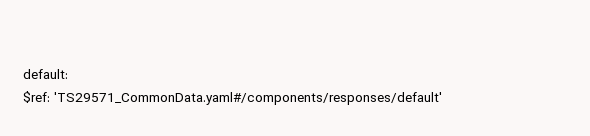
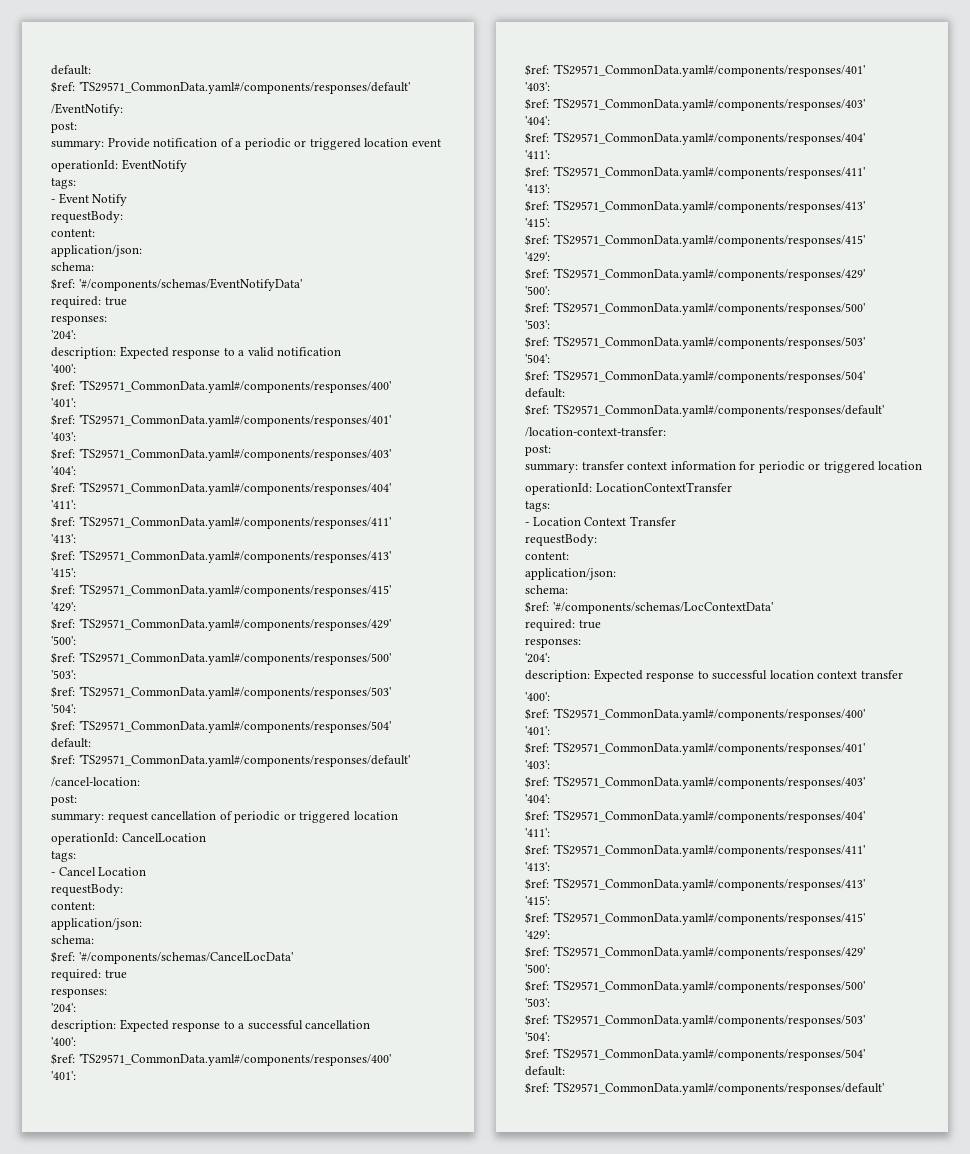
[23,69,68,79] [23,91,442,105] default: // $ref: 'TS29571_CommonData.yaml#/components/responses/default' -> [51,65,91,75] [51,81,410,94] [51,103,123,116] [51,122,77,133] [51,138,441,150] [51,159,187,172] [51,178,76,189] [51,193,128,206] [51,211,123,223] [51,229,95,237] [51,245,142,257] [51,262,94,271] [51,278,302,291] [51,296,127,308] [51,315,107,325] [51,330,76,340] [51,346,342,359] [51,364,76,373] [51,380,391,393] [51,398,76,407] [51,414,391,427] [51,432,76,441] [51,448,391,461] [51,466,76,475] [51,482,391,495] [51,500,76,509] [51,516,391,529] [51,534,76,543] [51,550,391,563] [51,568,76,577] [51,584,391,597] [51,602,76,612] [51,618,391,631] [51,636,76,645] [51,652,391,665] [51,670,76,679] [51,686,391,699] [51,704,76,713] [51,720,391,733] [51,738,91,748] [51,754,410,767] [51,777,140,787] [51,795,77,806] [51,811,398,823] [51,833,206,845] [51,851,76,862] [51,867,147,876] [51,884,123,896] [51,902,95,910] [51,918,142,930] [51,935,94,944] [51,951,293,964] [51,969,127,981] [51,988,107,998] [51,1003,76,1013] [51,1019,371,1032] [51,1037,76,1046] [51,1053,391,1066] [51,1071,76,1080] [525,64,865,77] [525,82,550,91] [525,98,865,111] [525,116,550,125] [525,132,865,145] [525,150,550,159] [525,166,865,179] [525,184,550,193] [525,200,865,213] [525,218,550,227] [525,234,865,247] [525,252,550,262] [525,268,865,281] [525,286,550,295] [525,302,865,315] [525,320,550,329] [525,336,865,349] [525,354,550,363] [525,370,865,383] [525,388,565,398] [525,404,884,417] [525,427,666,437] [525,445,551,456] [525,461,923,473] [525,482,732,495] [525,501,550,512] [525,516,676,526] [525,534,597,546] [525,552,569,560] [525,568,616,580] [525,585,568,594] [525,601,773,614] [525,619,601,631] [525,638,581,648] [525,653,550,663] [525,669,903,682] [525,692,550,701] [525,708,865,721] [525,726,550,735] [525,742,865,755] [525,760,550,769] [525,776,865,789] [525,794,550,803] [525,810,865,823] [525,828,550,837] [525,844,865,857] [525,862,550,871] [525,878,865,891] [525,896,550,905] [525,912,865,925] [525,930,550,940] [525,946,865,959] [525,964,550,973] [525,980,865,993] [525,998,550,1007] [525,1014,865,1027] [525,1032,550,1041] [525,1048,865,1061] [525,1066,565,1076] [525,1082,884,1095] default: // $ref: 'TS29571_CommonData.yaml#/components/responses/default' // /EventNotify: // post: // summary: Provide notification of a periodic or triggered location event // operationId: EventNotify // tags: // - Event Notify // requestBody: // content: // application/json: // schema: // $ref: '#/components/schemas/EventNotifyData' // required: true // responses: // '204': // description: Expected response to a valid notification // '400': // $ref: 'TS29571_CommonData.yaml#/components/responses/400' // '401': // $ref: 'TS29571_CommonData.yaml#/components/responses/401' // '403': // $ref: 'TS29571_CommonData.yaml#/components/responses/403' // '404': // $ref: 'TS29571_CommonData.yaml#/components/responses/404' // '411': // $ref: 'TS29571_CommonData.yaml#/components/responses/411' // '413': // $ref: 'TS29571_CommonData.yaml#/components/responses/413' // '415': // $ref: 'TS29571_CommonData.yaml#/components/responses/415' // '429': // $ref: 'TS29571_CommonData.yaml#/components/responses/429' // '500': // $ref: 'TS29571_CommonData.yaml#/components/responses/500' // '503': // $ref: 'TS29571_CommonData.yaml#/components/responses/503' // '504': // $ref: 'TS29571_CommonData.yaml#/components/responses/504' // default: // $ref: 'TS29571_CommonData.yaml#/components/responses/default' // /cancel-location: // post: // summary: request cancellation of periodic or triggered location // operationId: CancelLocation // tags: // - Cancel Location // requestBody: // content: // application/json: // schema: // $ref: '#/components/schemas/CancelLocData' // required: true // responses: // '204': // description: Expected response to a successful cancellation // '400': // $ref: 'TS29571_CommonData.yaml#/components/responses/400' // '401': // $ref: 'TS29571_CommonData.yaml#/components/responses/401' // '403': // $ref: 'TS29571_CommonData.yaml#/components/responses/403' // '404': // $ref: 'TS29571_CommonData.yaml#/components/responses/404' // '411': // $ref: 'TS29571_CommonData.yaml#/components/responses/411' // '413': // $ref: 'TS29571_CommonData.yaml#/components/responses/413' // '415': // $ref: 'TS29571_CommonData.yaml#/components/responses/415' // '429': // $ref: 'TS29571_CommonData.yaml#/components/responses/429' // '500': // $ref: 'TS29571_CommonData.yaml#/components/responses/500' // '503': // $ref: 'TS29571_CommonData.yaml#/components/responses/503' // '504': // $ref: 'TS29571_CommonData.yaml#/components/responses/504' // default: // $ref: 'TS29571_CommonData.yaml#/components/responses/default' // /location-context-transfer: // post: // summary: transfer context information for periodic or triggered location // operationId: LocationContextTransfer // tags: // - Location Context Transfer // requestBody: // content: // application/json: // schema: // $ref: '#/components/schemas/LocContextData' // required: true // responses: // '204': // description: Expected response to successful location context transfer // '400': // $ref: 'TS29571_CommonData.yaml#/components/responses/400' // '401': // $ref: 'TS29571_CommonData.yaml#/components/responses/401' // '403': // $ref: 'TS29571_CommonData.yaml#/components/responses/403' // '404': // $ref: 'TS29571_CommonData.yaml#/components/responses/404' // '411': // $ref: 'TS29571_CommonData.yaml#/components/responses/411' // '413': // $ref: 'TS29571_CommonData.yaml#/components/responses/413' // '415': // $ref: 'TS29571_CommonData.yaml#/components/responses/415' // '429': // $ref: 'TS29571_CommonData.yaml#/components/responses/429' // '500': // $ref: 'TS29571_CommonData.yaml#/components/responses/500' // '503': // $ref: 'TS29571_CommonData.yaml#/components/responses/503' // '504': // $ref: 'TS29571_CommonData.yaml#/components/responses/504' // default: // $ref: 'TS29571_CommonData.yaml#/components/responses/default'

